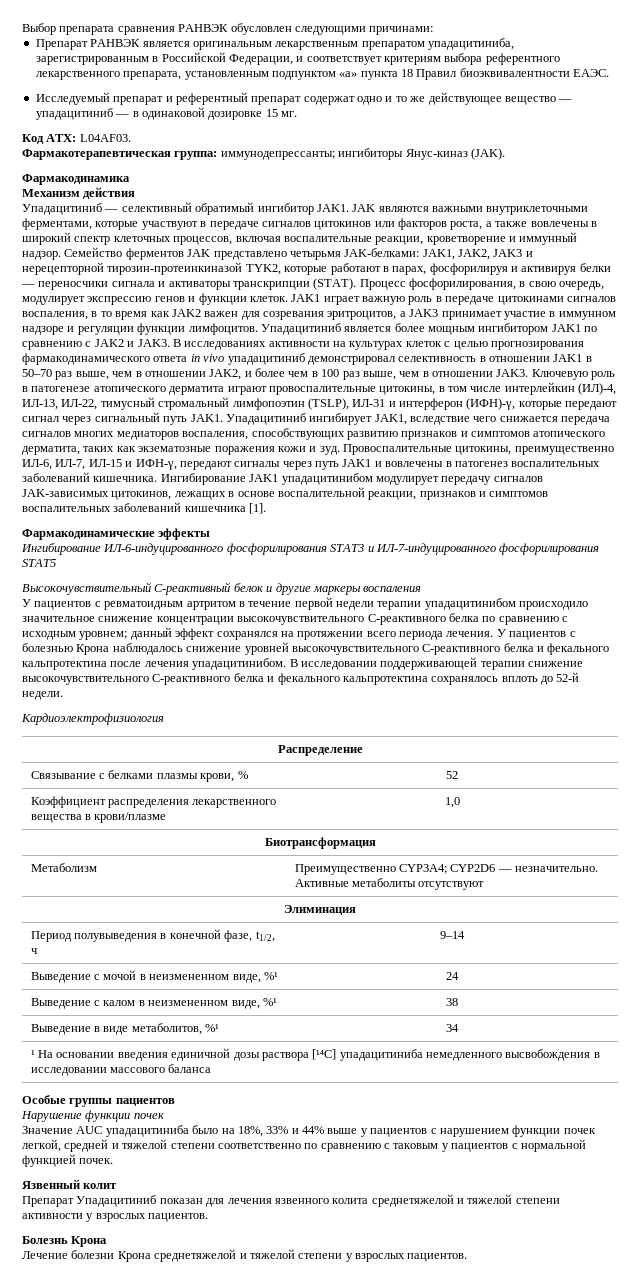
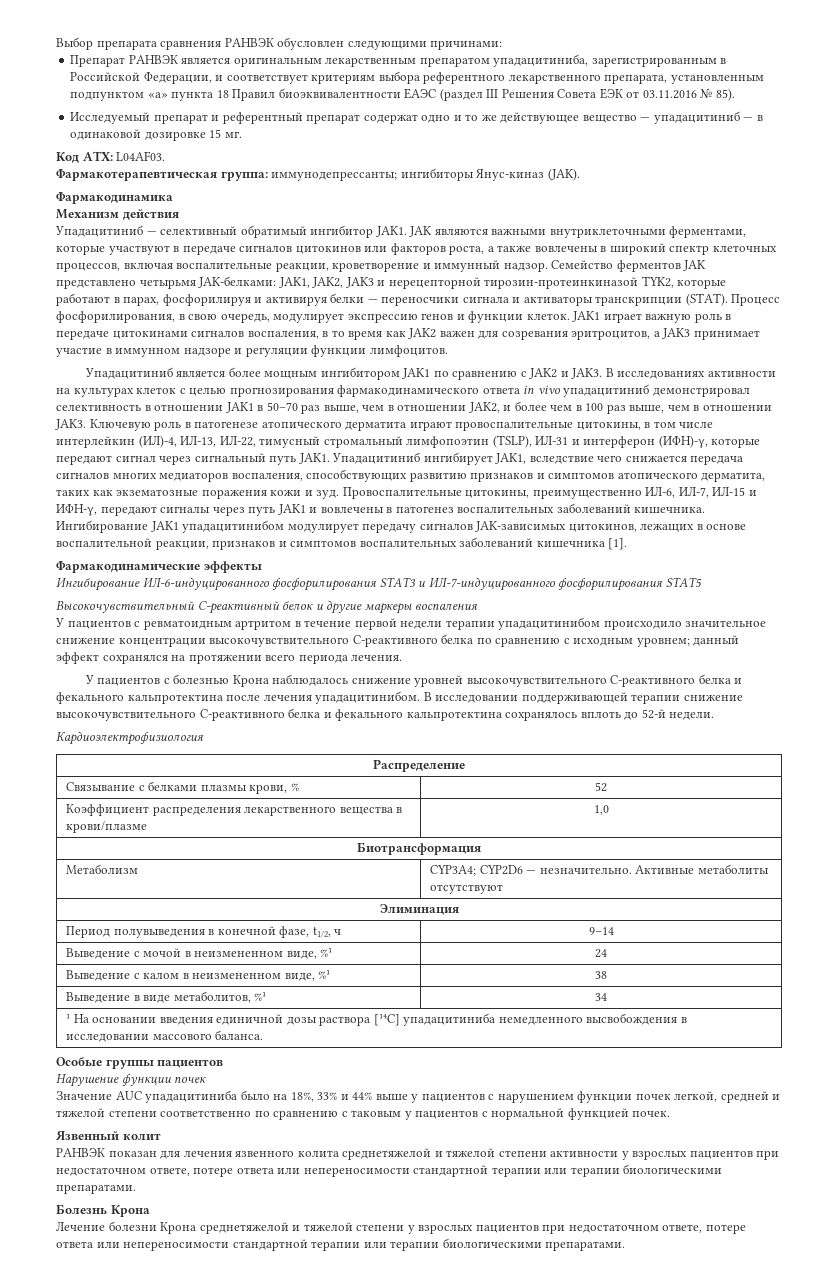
[573,69,610,77] ЕАЭС. -> [404,88,735,101] ЕАЭС (раздел III Решения Совета ЕЭК от 03.11.2016 № 85).
(258, 329) none -> (448, 351) //
(494, 634) none -> (403, 658) //
[294,864,396,875] Преимущественно -> (139, 869) none
[168,1064,212,1073] баланса -> [215,1030,264,1040] баланса.
[22,1195,157,1207] Препарат Упадацитиниб -> [56,1148,105,1157] РАНВЭК
[148,1213,209,1222] пациентов. -> [689,1150,780,1160] [56,1164,723,1177] [56,1184,136,1194] пациентов при недостаточном ответе, потере ответа или непереносимости стандартной терапии или терапии биологическими препаратами.
[407,1253,468,1262] пациентов. -> [475,1224,746,1234] [56,1238,626,1251] пациентов при недостаточном ответе, потере ответа или непереносимости стандартной терапии или терапии биологическими препаратами.

